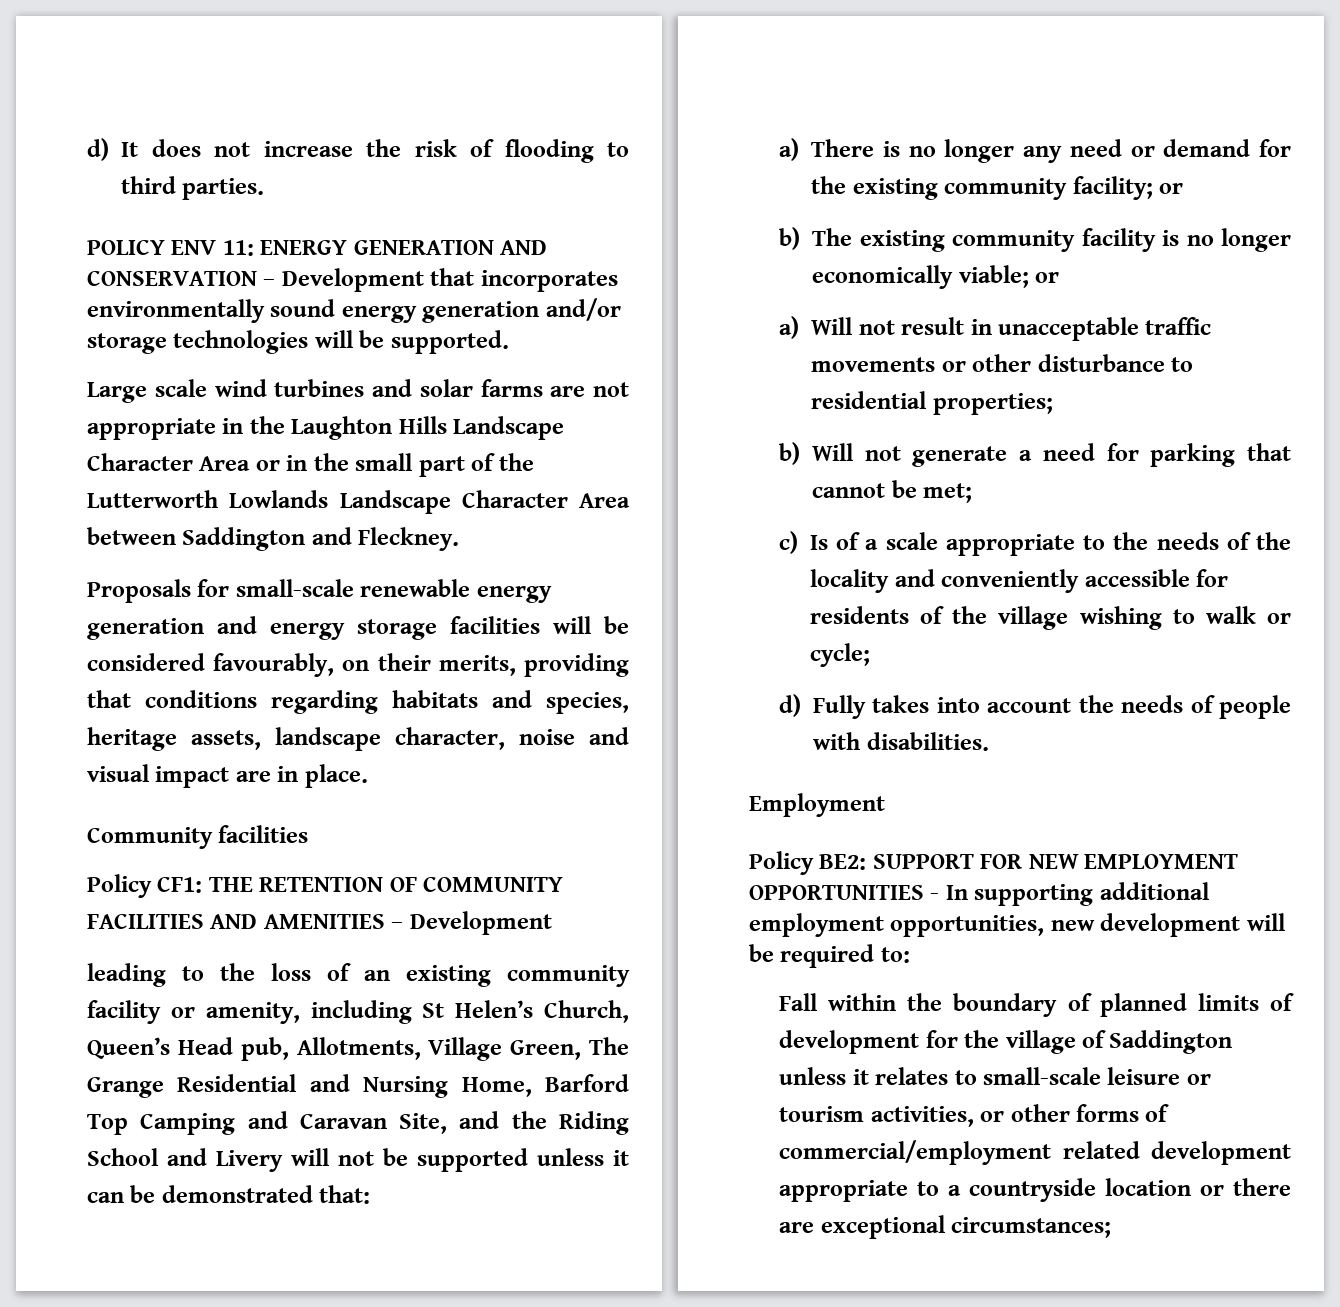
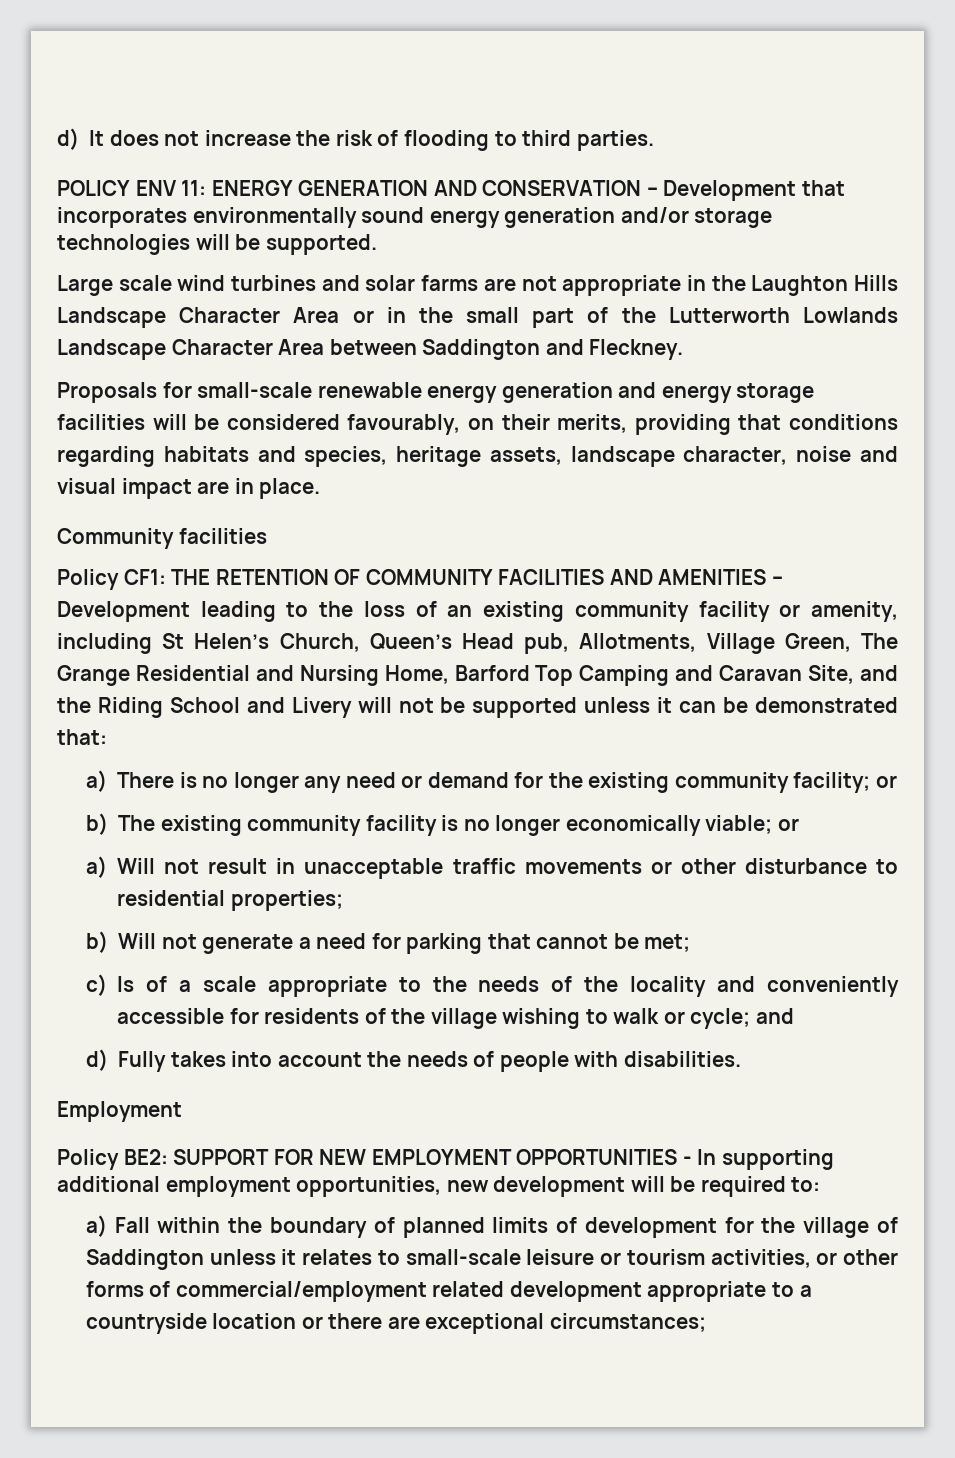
(552, 923) // -> (190, 611) none
(871, 655) none -> [755,1008,794,1024] and
(910, 955) none -> [85,1215,107,1237] a)

